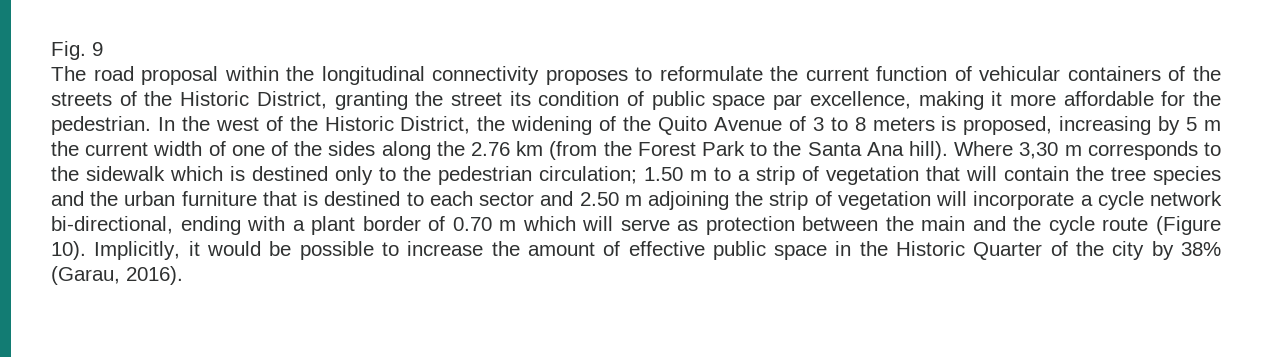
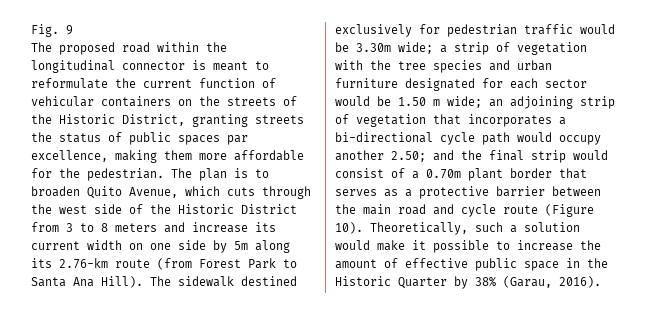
[93,66,219,85] road proposal -> [59,42,150,55] proposed road
[432,66,628,85] connectivity proposes -> [122,60,248,71] connector is meant
[1168,66,1186,81] of -> [178,99,192,106] on
[415,91,620,106] the street its condition -> [255,115,304,124] [31,132,101,143] streets the status
[712,95,766,110] space -> [178,135,220,145] spaces
[991,91,1003,106] it -> [164,150,192,160] them
[157,117,175,131] In -> [171,168,269,181] [31,186,311,199] The plan is to broaden Quito Avenue, which cuts through
[265,116,1221,135] [51,141,632,160] of the Historic District, the widening of the Quito Avenue of 3 to 8 meters is proposed, increasing by 5 m the current width of one of the sides along the 2.76 km (from the -> [94,204,297,214] [31,222,276,233] [31,240,290,253] [31,258,192,270] side of the Historic District from 3 to 8 meters and increase its current width on one side by 5m along its 2.76-km route (from
[773,141,802,156] the -> (297, 263) none
[909,141,1222,160] [51,166,731,185] hill). Where 3,30 m corresponds to the sidewalk which is destined only to the pedestrian circulation; 1.50 m to -> [101,276,297,288] [335,24,615,37] [335,42,433,54] Hill). The sidewalk destined exclusively for pedestrian traffic would be 3.30m wide;
[926,166,1069,181] that will contain -> [335,60,363,70] with
[90,191,119,206] the -> (510, 65) none
[262,191,1223,210] [51,216,795,235] that is destined to each sector and 2.50 m adjoining the strip of vegetation will incorporate a cycle network bi-directional, ending with a plant border of 0.70 m which will serve as protection -> [405,78,587,91] [335,96,615,109] [335,114,566,127] [335,132,601,145] [335,150,608,163] [335,168,587,181] [335,186,545,199] designated for each sector would be 1.50 m wide; an adjoining strip of vegetation that incorporates a bi-directional cycle path would occupy another 2.50; and the final strip would consist of a 0.70m plant border that serves as a protective barrier
[972,216,1042,231] and the -> [398,204,454,215] road and
[94,241,292,260] Implicitly, it would be -> [370,222,580,235] [335,240,426,251] Theoretically, such a solution would make it
[1050,241,1145,260] of the city -> (447, 283) none

